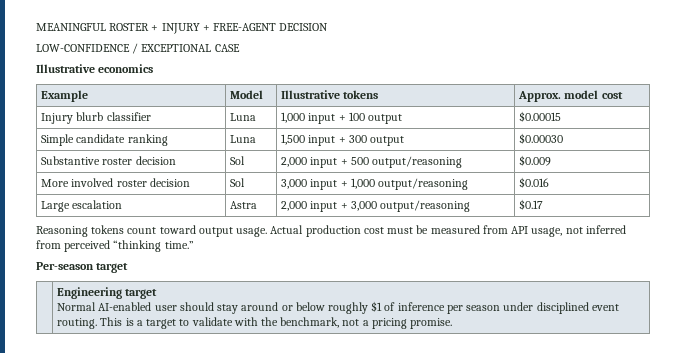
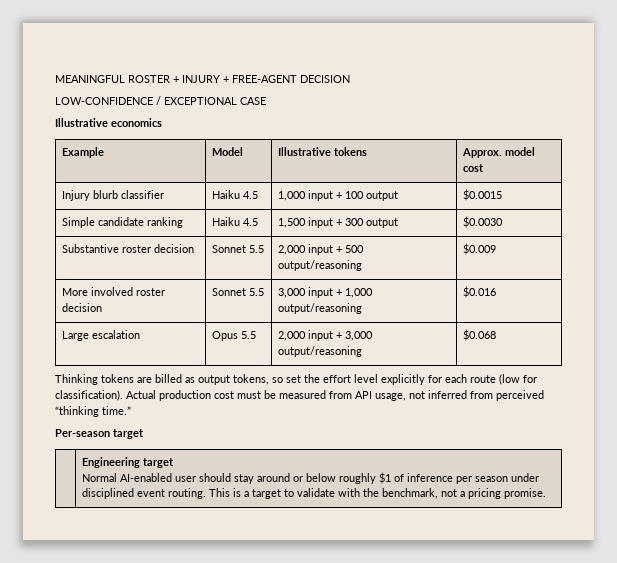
[230,113,257,121] Luna -> [212,190,259,199] Haiku 4.5
[519,111,562,122] $0.00015 -> [463,189,503,201] $0.0015
[230,135,257,143] Luna -> [212,217,259,226] Haiku 4.5
[519,133,564,144] $0.00030 -> [463,216,504,228] $0.0030
[230,156,246,165] Sol -> [212,245,265,253] Sonnet 5.5
[230,178,246,187] Sol -> [212,288,265,296] Sonnet 5.5
[230,201,258,209] Astra -> [212,331,257,341] Opus 5.5
[519,199,544,210] [36,225,268,237] $0.17 // Reasoning tokens count toward output usage. -> [463,329,497,341] [55,374,537,385] [55,390,123,401] $0.068 // Thinking tokens are billed as output tokens, so set the effort level explicitly for each route (low for classification).

